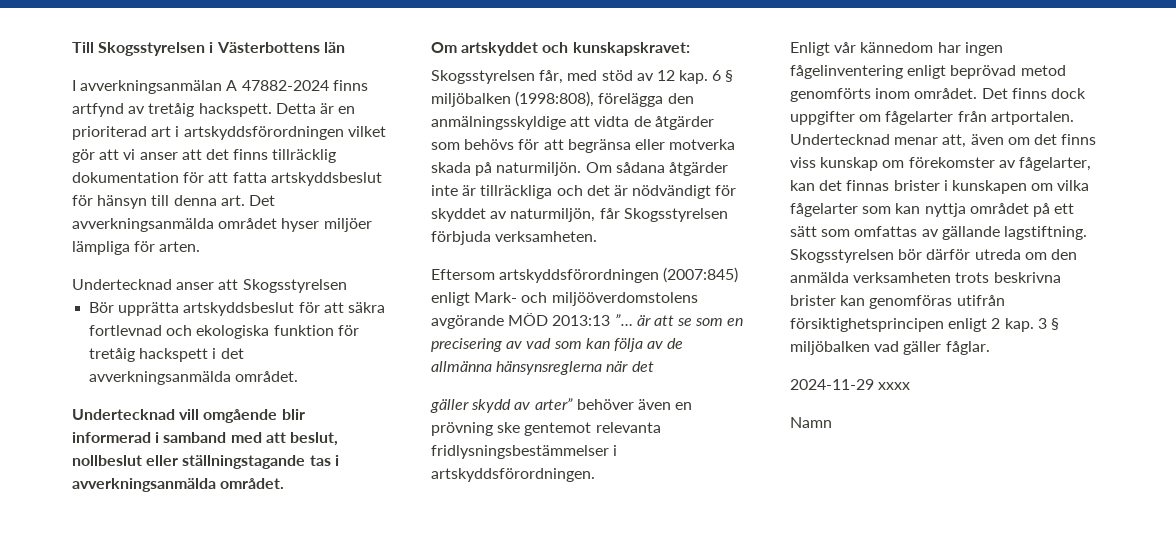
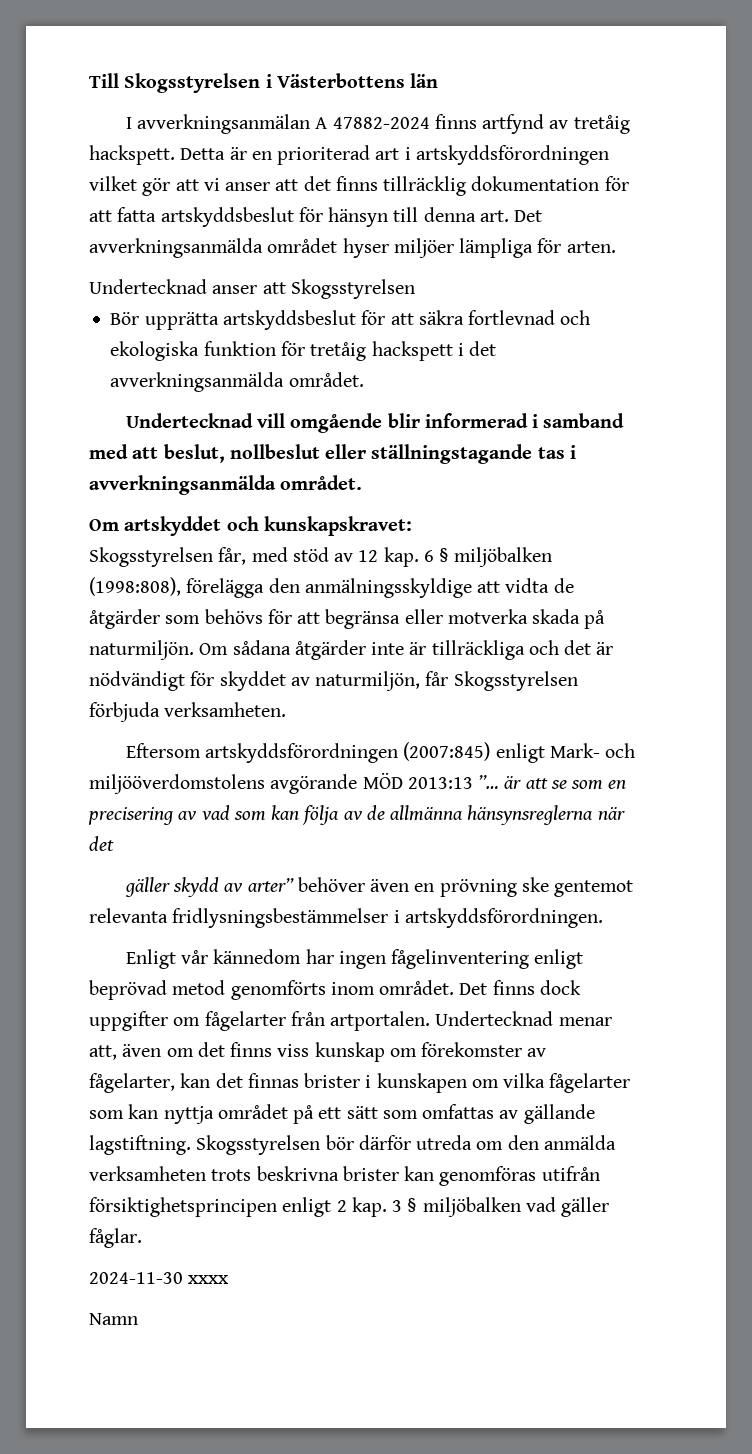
[790,379,874,390] 2024-11-29 -> [89,1272,183,1284] 2024-11-30

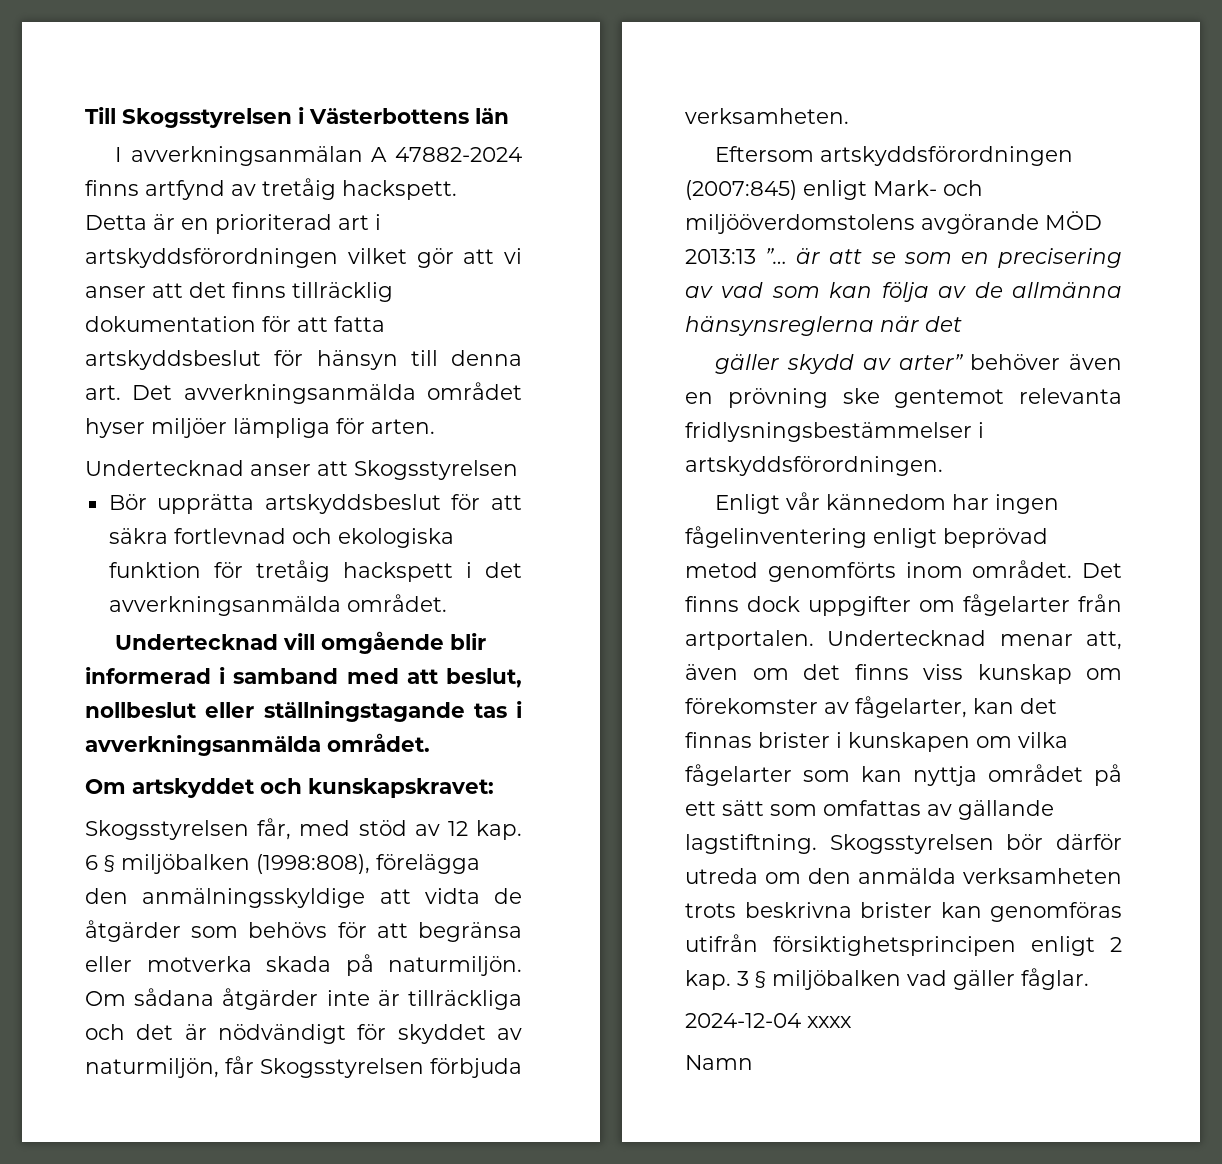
[89,1272,183,1284] 2024-11-30 -> [685,1013,801,1028] 2024-12-04

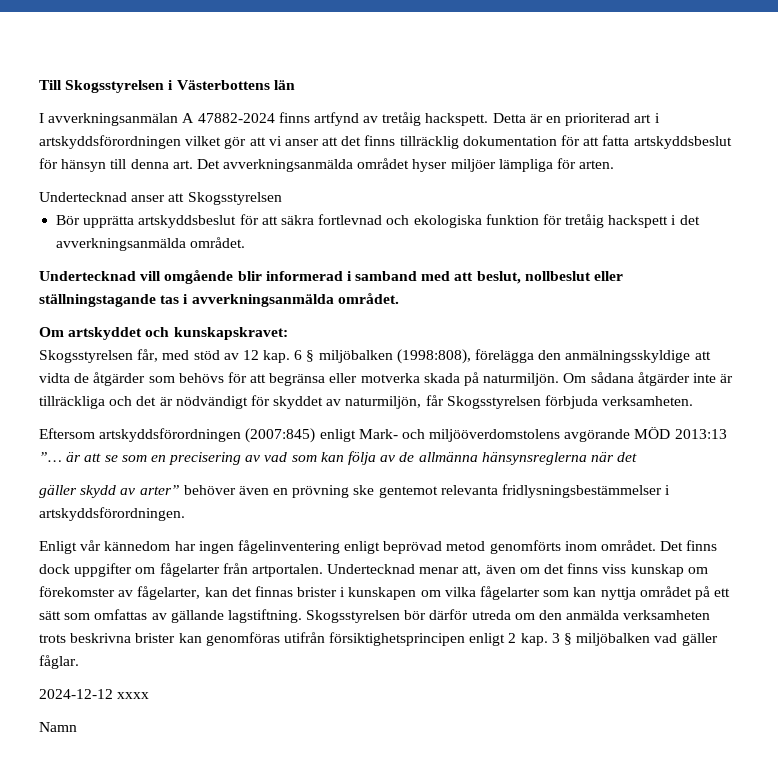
[685,1013,801,1028] 2024-12-04 -> [39,689,113,699] 2024-12-12

